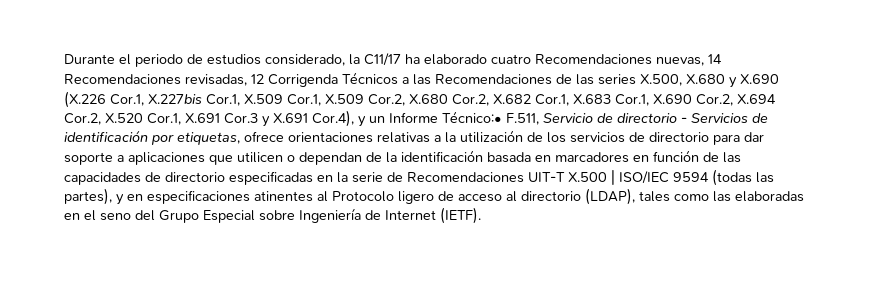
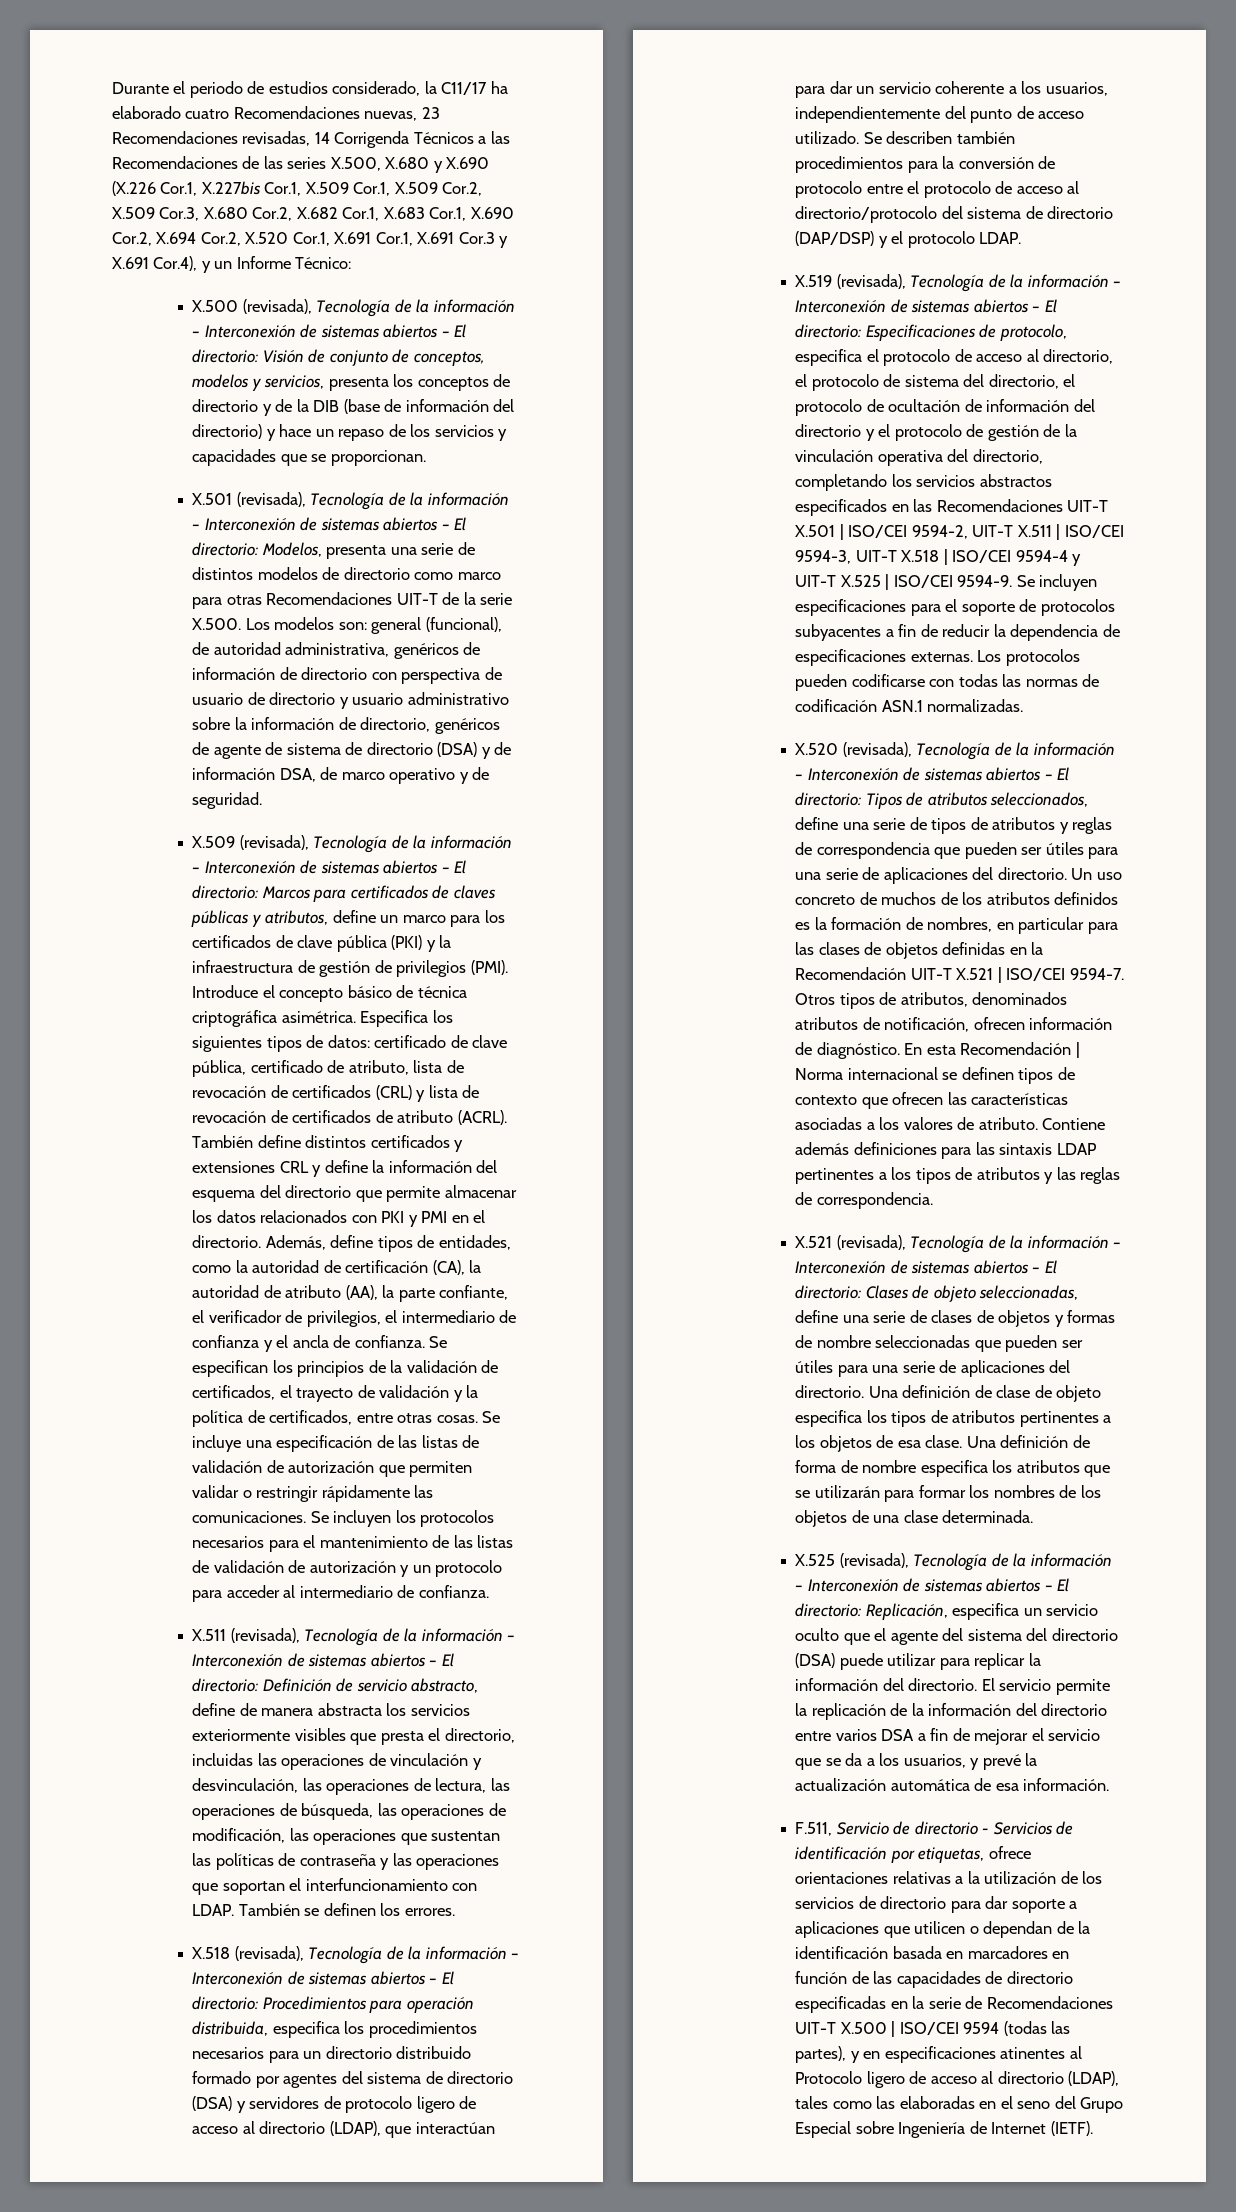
[708,54,722,64] 14 -> [421,107,440,119] 23
[251,74,264,84] 12 -> [314,132,330,144] 14
(405, 100) none -> [112,207,200,221] X.509 Cor.3,
(220, 118) none -> [375,232,455,246] Cor.1, X.691
[442,111,502,123] Técnico:• -> [295,257,352,269] [192,299,515,317] [192,324,467,338] [192,349,485,366] [192,374,511,391] [192,399,515,416] [192,424,508,441] [192,449,426,466] [192,492,509,510] [192,517,467,531] [192,542,475,559] [192,567,501,580] [192,592,513,609] [192,617,502,634] [192,642,481,659] [192,667,502,684] [192,692,509,709] [192,717,500,734] [192,742,512,759] [192,767,490,784] [192,792,263,809] [192,835,512,853] [192,860,467,874] [192,885,496,902] [191,910,505,927] [192,935,452,952] [192,960,508,977] [192,985,467,1002] [192,1010,453,1027] [192,1035,508,1052] [192,1060,464,1077] [192,1085,480,1102] [192,1110,507,1125] [192,1135,464,1152] [192,1160,498,1177] [192,1185,517,1202] [192,1210,486,1227] [192,1235,511,1252] [192,1260,482,1275] [192,1285,509,1302] [192,1310,517,1327] [192,1335,448,1352] [192,1360,499,1377] [192,1385,479,1402] [192,1410,501,1427] [192,1435,480,1452] [192,1460,473,1477] [192,1485,434,1502] [192,1510,495,1527] [192,1535,514,1552] [192,1560,503,1577] [192,1585,489,1602] [192,1628,516,1646] [192,1653,454,1667] [192,1678,479,1693] [192,1703,470,1716] [192,1728,515,1745] [192,1753,482,1770] [192,1778,510,1795] [192,1803,506,1820] [192,1828,501,1845] [192,1853,500,1870] [192,1878,478,1895] [192,1903,455,1916] [192,1946,520,1964] [192,1971,454,1985] [192,1996,474,2013] [192,2021,477,2038] [192,2046,472,2063] [192,2071,514,2088] [192,2096,477,2113] [192,2121,495,2138] [795,81,1108,98] [795,106,1085,123] [795,131,1015,144] [795,156,1056,173] [795,181,1080,198] [795,206,1114,223] [795,231,1022,248] [795,274,1122,292] [795,299,1057,313] [795,324,1067,341] [795,349,1114,366] [795,374,1076,391] [795,399,1095,416] [795,424,1077,441] [795,449,1043,466] [795,474,1052,491] [795,499,1109,516] [795,524,1124,540] [795,549,1082,566] [795,574,1098,591] [795,599,1115,616] [795,624,1120,641] [795,649,1080,666] [795,674,1100,691] [795,699,1024,712] [795,742,1115,760] [795,767,1070,781] [795,792,1089,809] [795,817,1113,834] [795,842,1119,859] [795,867,1122,884] [795,892,1119,905] [795,917,1118,934] [795,942,1044,959] [795,967,1124,983] [795,992,1068,1009] [795,1017,1113,1032] [795,1042,1080,1059] [795,1067,1075,1084] [795,1092,1069,1109] [795,1117,1106,1130] [795,1142,1097,1159] [795,1167,1121,1184] [795,1192,933,1209] [795,1235,1122,1253] [795,1260,1057,1274] [795,1285,1079,1302] [795,1310,1116,1327] [795,1335,1083,1352] [795,1360,1071,1377] [795,1385,1102,1402] [795,1410,1112,1427] [795,1435,1090,1452] [795,1460,1111,1477] [795,1485,1101,1502] [795,1510,1034,1527] [795,1553,1112,1571] [795,1578,1070,1592] [795,1603,1099,1620] [795,1628,1118,1645] [795,1653,1041,1670] [795,1678,1110,1695] [795,1703,1108,1720] [795,1728,1101,1745] [795,1753,1038,1770] [795,1778,1110,1791] Técnico: // X.500 (revisada), Tecnología de la información – Interconexión de sistemas abiertos – El directorio: Visión de conjunto de conceptos, modelos y servicios, presenta los conceptos de directorio y de la DIB (base de información del directorio) y hace un repaso de los servicios y capacidades que se proporcionan. // X.501 (revisada), Tecnología de la información – Interconexión de sistemas abiertos – El directorio: Modelos, presenta una serie de distintos modelos de directorio como marco para otras Recomendaciones UIT-T de la serie X.500. Los modelos son: general (funcional), de autoridad administrativa, genéricos de información de directorio con perspectiva de usuario de directorio y usuario administrativo sobre la información de directorio, genéricos de agente de sistema de directorio (DSA) y de información DSA, de marco operativo y de seguridad. // X.509 (revisada), Tecnología de la información – Interconexión de sistemas abiertos – El directorio: Marcos para certificados de claves públicas y atributos, define un marco para los certificados de clave pública (PKI) y la infraestructura de gestión de privilegios (PMI). Introduce el concepto básico de técnica criptográfica asimétrica. Especifica los siguientes tipos de datos: certificado de clave pública, certificado de atributo, lista de revocación de certificados (CRL) y lista de revocación de certificados de atributo (ACRL). También define distintos certificados y extensiones CRL y define la información del esquema del directorio que permite almacenar los datos relacionados con PKI y PMI en el directorio. Además, define tipos de entidades, como la autoridad de certificación (CA), la autoridad de atributo (AA), la parte confiante, el verificador de privilegios, el intermediario de confianza y el ancla de confianza. Se especifican los principios de la validación de certificados, el trayecto de validación y la política de certificados, entre otras cosas. Se incluye una especificación de las listas de validación de autorización que permiten validar o restringir rápidamente las comunicaciones. Se incluyen los protocolos necesarios para el mantenimiento de las listas de validación de autorización y un protocolo para acceder al intermediario de confianza. // X.511 (revisada), Tecnología de la información – Interconexión de sistemas abiertos – El directorio: Definición de servicio abstracto, define de manera abstracta los servicios exteriormente visibles que presta el directorio, incluidas las operaciones de vinculación y desvinculación, las operaciones de lectura, las operaciones de búsqueda, las operaciones de modificación, las operaciones que sustentan las políticas de contraseña y las operaciones que soportan el interfuncionamiento con LDAP. También se definen los errores. // X.518 (revisada), Tecnología de la información – Interconexión de sistemas abiertos – El directorio: Procedimientos para operación distribuida, especifica los procedimientos necesarios para un directorio distribuido formado por agentes del sistema de directorio (DSA) y servidores de protocolo ligero de acceso al directorio (LDAP), que interactúan para dar un servicio coherente a los usuarios, independientemente del punto de acceso utilizado. Se describen también procedimientos para la conversión de protocolo entre el protocolo de acceso al directorio/protocolo del sistema de directorio (DAP/DSP) y el protocolo LDAP. // X.519 (revisada), Tecnología de la información – Interconexión de sistemas abiertos – El directorio: Especificaciones de protocolo, especifica el protocolo de acceso al directorio, el protocolo de sistema del directorio, el protocolo de ocultación de información del directorio y el protocolo de gestión de la vinculación operativa del directorio, completando los servicios abstractos especificados en las Recomendaciones UIT-T X.501 | ISO/CEI 9594-2, UIT-T X.511 | ISO/CEI 9594-3, UIT-T X.518 | ISO/CEI 9594-4 y UIT-T X.525 | ISO/CEI 9594-9. Se incluyen especificaciones para el soporte de protocolos subyacentes a fin de reducir la dependencia de especificaciones externas. Los protocolos pueden codificarse con todas las normas de codificación ASN.1 normalizadas. // X.520 (revisada), Tecnología de la información – Interconexión de sistemas abiertos – El directorio: Tipos de atributos seleccionados, define una serie de tipos de atributos y reglas de correspondencia que pueden ser útiles para una serie de aplicaciones del directorio. Un uso concreto de muchos de los atributos definidos es la formación de nombres, en particular para las clases de objetos definidas en la Recomendación UIT-T X.521 | ISO/CEI 9594-7. Otros tipos de atributos, denominados atributos de notificación, ofrecen información de diagnóstico. En esta Recomendación | Norma internacional se definen tipos de contexto que ofrecen las características asociadas a los valores de atributo. Contiene además definiciones para las sintaxis LDAP pertinentes a los tipos de atributos y las reglas de correspondencia. // X.521 (revisada), Tecnología de la información – Interconexión de sistemas abiertos – El directorio: Clases de objeto seleccionadas, define una serie de clases de objetos y formas de nombre seleccionadas que pueden ser útiles para una serie de aplicaciones del directorio. Una definición de clase de objeto especifica los tipos de atributos pertinentes a los objetos de esa clase. Una definición de forma de nombre especifica los atributos que se utilizarán para formar los nombres de los objetos de una clase determinada. // X.525 (revisada), Tecnología de la información – Interconexión de sistemas abiertos – El directorio: Replicación, especifica un servicio oculto que el agente del sistema del directorio (DSA) puede utilizar para replicar la información del directorio. El servicio permite la replicación de la información del directorio entre varios DSA a fin de mejorar el servicio que se da a los usuarios, y prevé la actualización automática de esa información. //
[619,171,669,184] ISO/IEC -> [899,2022,959,2035] ISO/CEI

